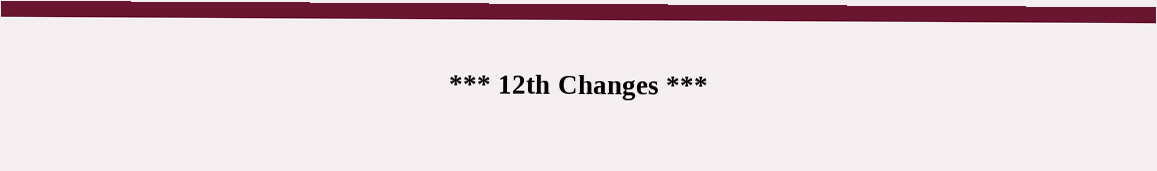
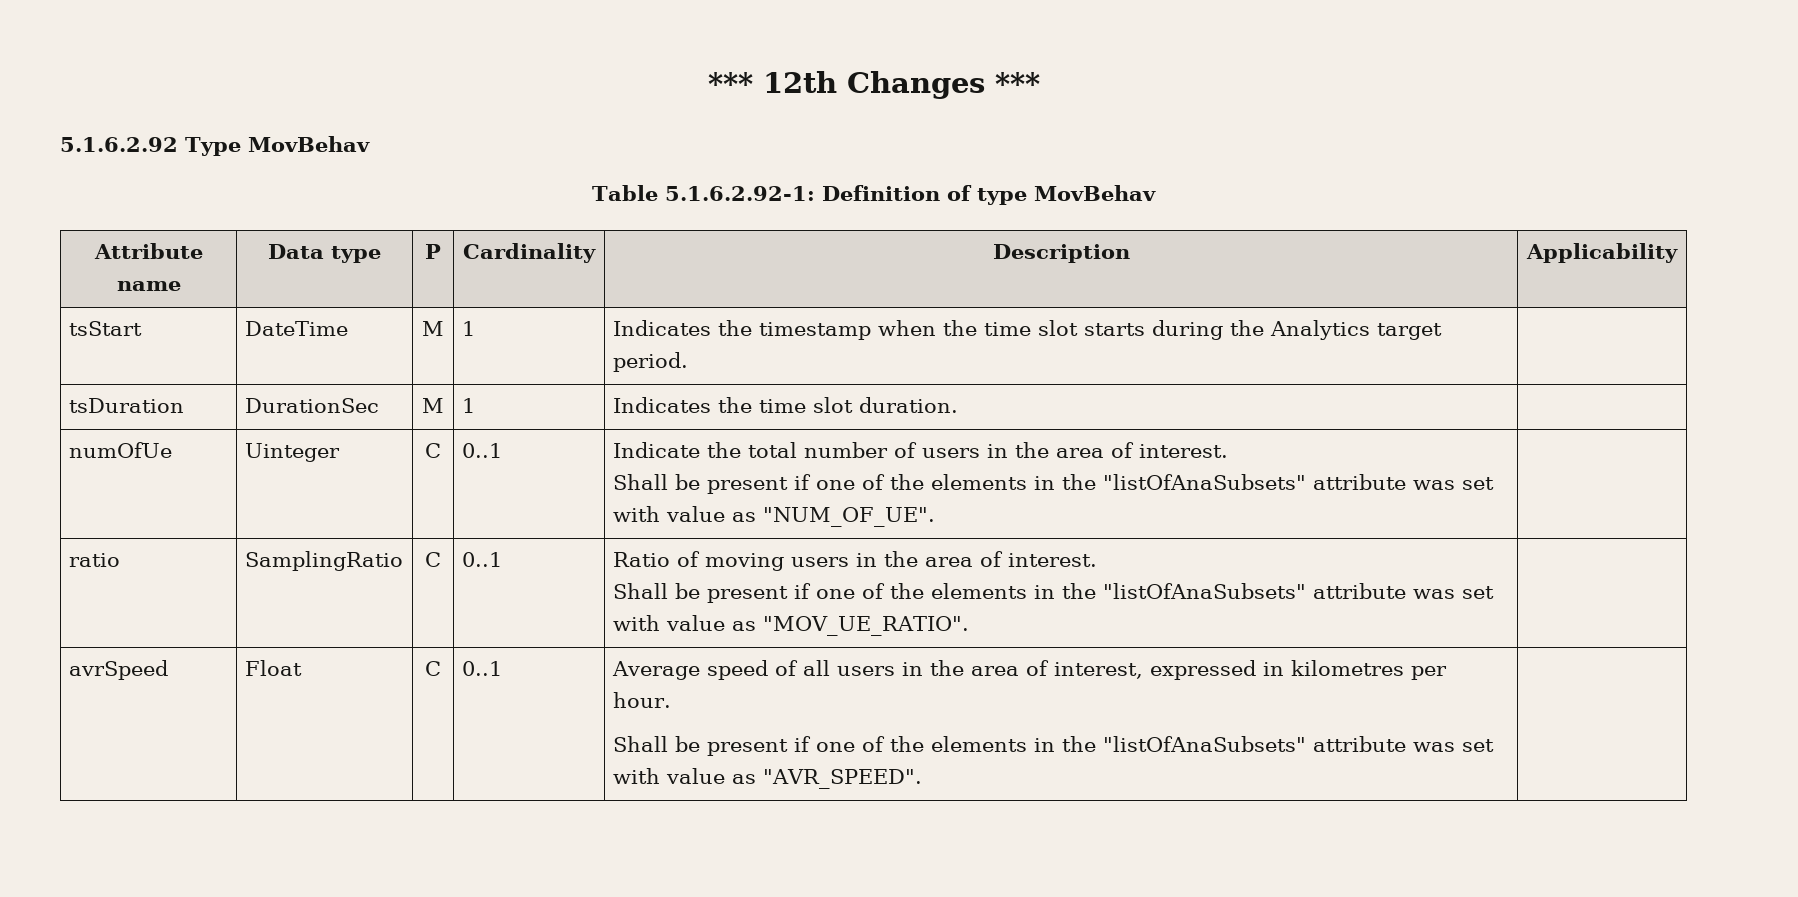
(709, 85) none -> [60,136,370,156] [592,185,1156,205] [93,243,203,259] [116,281,181,291] [268,244,381,263] [425,244,441,259] [463,243,596,263] [992,244,1130,263] [1526,243,1678,263] [68,321,142,336] [244,321,348,336] [422,321,444,336] [461,321,475,336] [612,320,1442,340] [612,352,688,372] [68,398,184,413] [244,398,379,413] [422,398,444,413] [461,398,475,413] [612,397,958,413] [68,442,172,458] [244,443,340,462] [425,443,441,458] [461,443,502,458] [612,442,1228,458] [612,474,1494,494] [612,506,935,527] [68,553,120,567] [244,551,403,571] [425,552,441,567] [461,552,502,567] [612,551,1097,571] [612,583,1494,603] [612,615,969,636] [68,660,168,680] [244,660,302,676] [425,661,441,676] [461,661,502,676] [611,660,1447,680] [612,692,671,708] [612,736,1494,756] [612,768,922,789] // 5.1.6.2.92 Type MovBehav // Table 5.1.6.2.92-1: Definition of type MovBehav // Attribute name | Data type | P | Cardinality | Description | Applicability // tsStart | DateTime | M | 1 | Indicates the timestamp when the time slot starts during the Analytics target period. | // tsDuration | DurationSec | M | 1 | Indicates the time slot duration. | // numOfUe | Uinteger | C | 0..1 | Indicate the total number of users in the area of interest. // Shall be present if one of the elements in the "listOfAnaSubsets" attribute was set with value as "NUM_OF_UE". | // ratio | SamplingRatio | C | 0..1 | Ratio of moving users in the area of interest. // Shall be present if one of the elements in the "listOfAnaSubsets" attribute was set with value as "MOV_UE_RATIO". | // avrSpeed | Float | C | 0..1 | Average speed of all users in the area of interest, expressed in kilometres per hour. // Shall be present if one of the elements in the "listOfAnaSubsets" attribute was set with value as "AVR_SPEED". |

